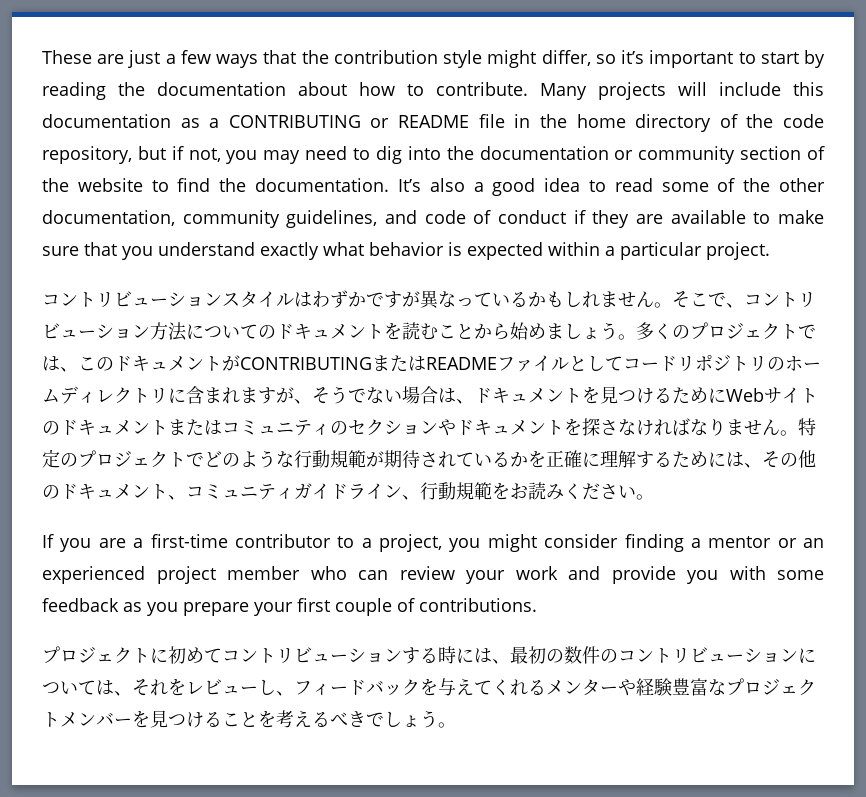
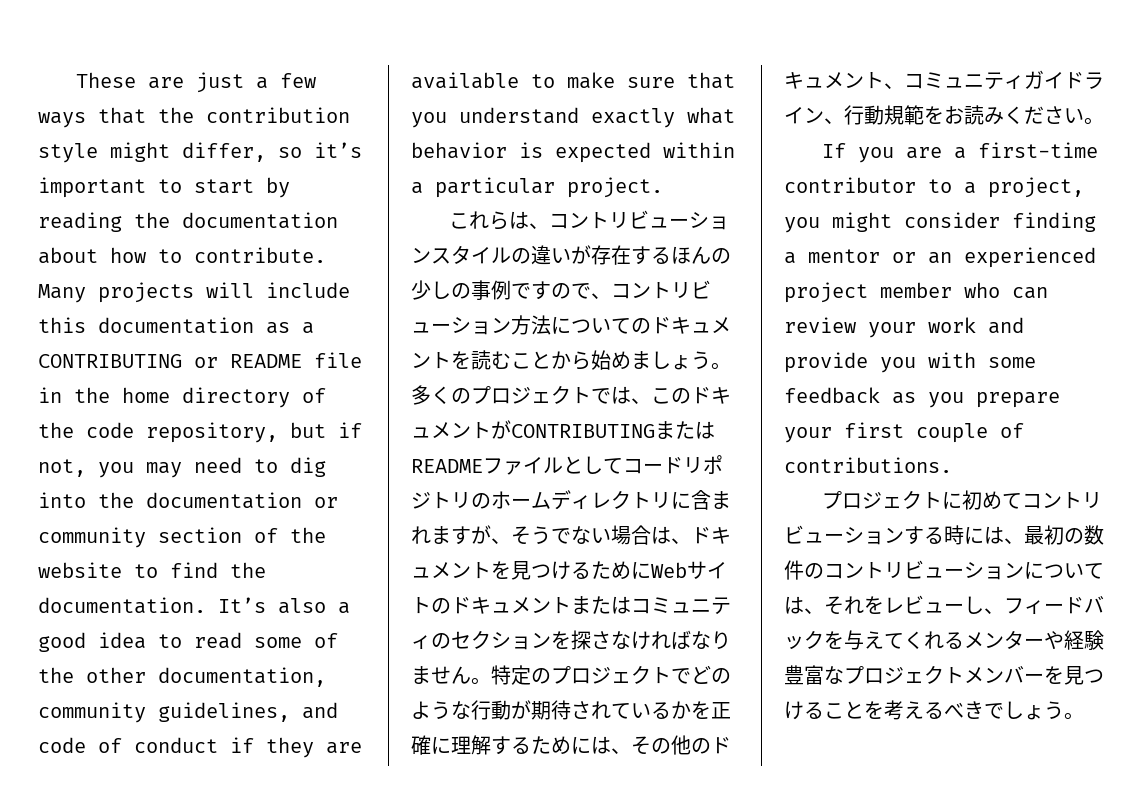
(770, 251) none -> [449,211,550,230] これらは、
[294,290,708,309] はわずかですが異なっているかもしれません。そこ -> [511,245,731,265] [411,280,571,300] の違いが存在するほんの少しの事例ですの
[438,419,564,436] やドキュメント -> (551, 640) none
[330,450,366,468] 規範 -> (511, 710) none

